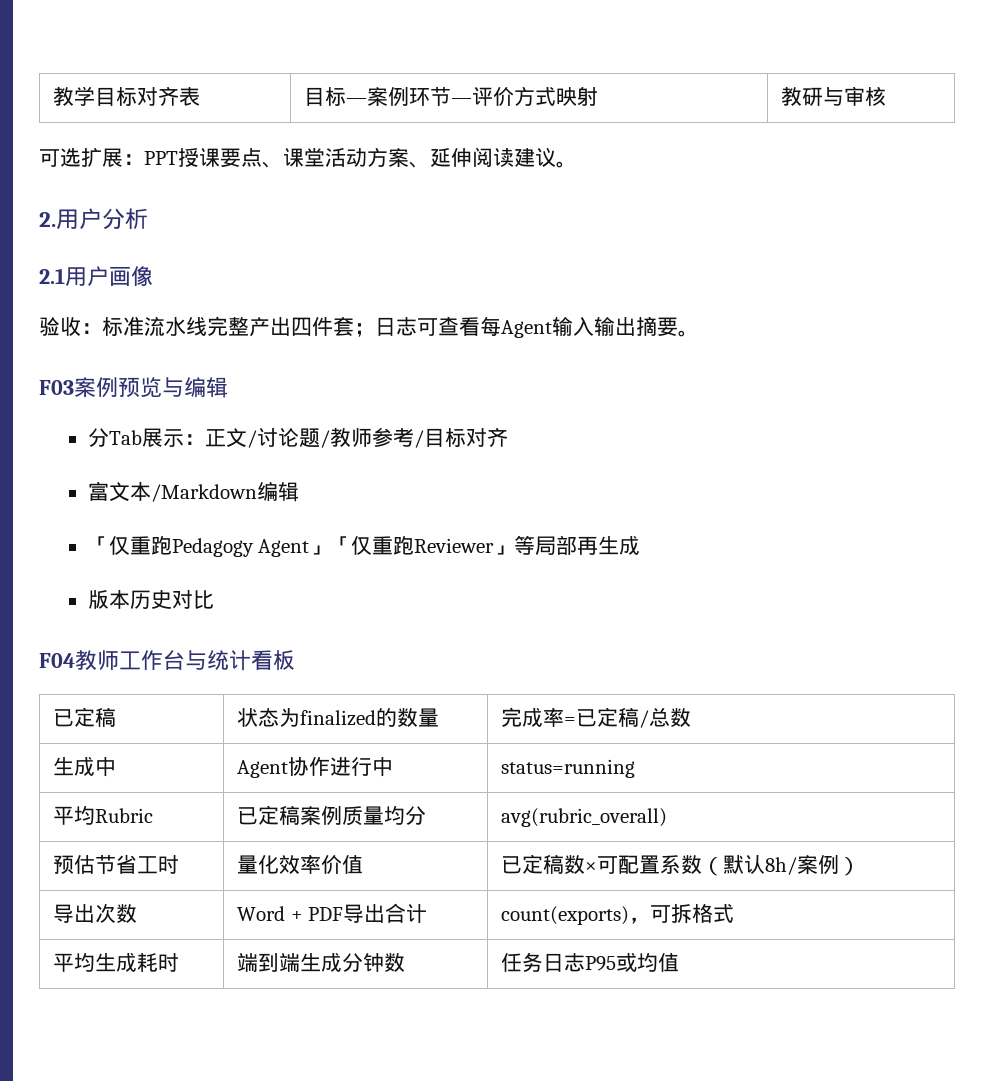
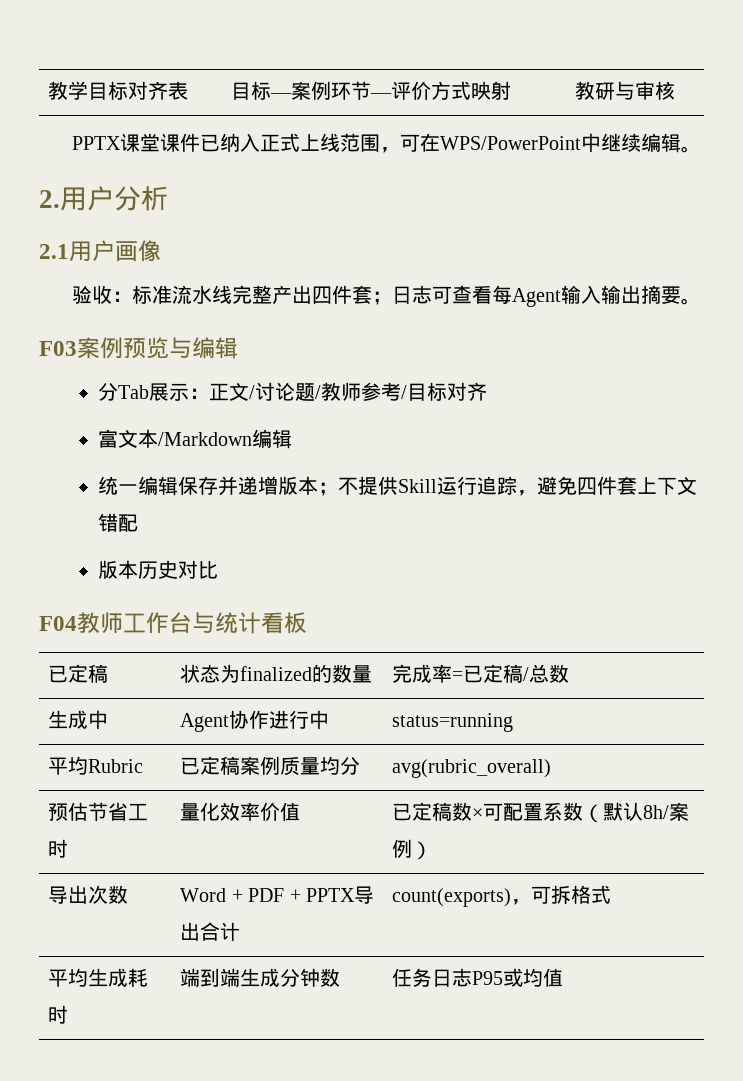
[39,147,556,168] 可选扩展：PPT授课要点、课堂活动方案、延伸阅读建议 -> [72,133,682,153] PPTX课堂课件已纳入正式上线范围，可在WPS/PowerPoint中继续编辑
[87,535,641,557] 「仅重跑Pedagogy Agent」「仅重跑Reviewer」等局部再生成 -> [98,476,698,496] [98,513,139,532] 统一编辑保存并递增版本；不提供Skill运行追踪，避免四件套上下文错配
(344, 914) none -> [289,888,356,902] + PPTX

